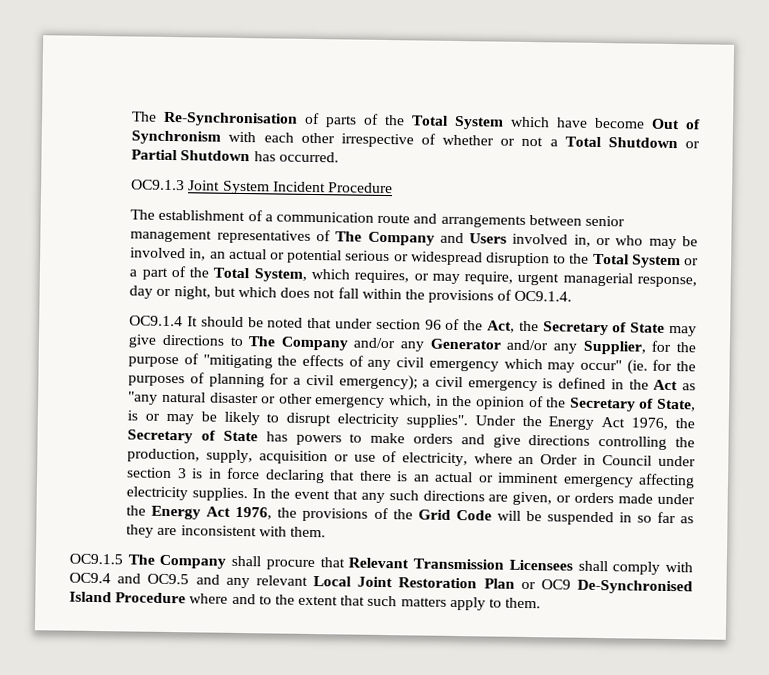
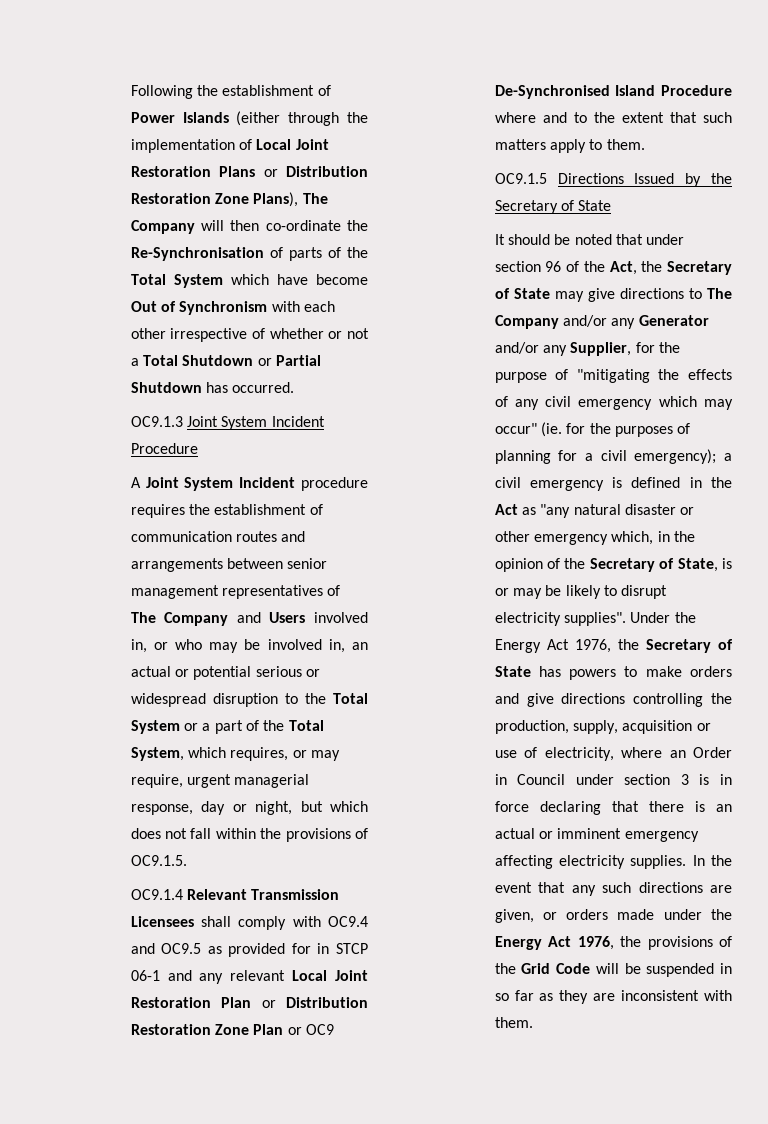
[131,111,158,122] The -> [130,85,331,99] [130,111,368,126] [130,139,329,153] [130,166,368,177] [130,192,328,207] [130,220,368,234] Following the establishment of Power Islands (either through the implementation of Local Joint Restoration Plans or Distribution Restoration Zone Plans), The Company will then co-ordinate the
[130,209,411,224] The establishment of a communication route -> [130,477,368,491] [130,504,323,518] [130,531,278,542] A Joint System Incident procedure requires the establishment of communication routes
[514,290,573,302] OC9.1.4. -> [130,855,187,866] OC9.1.5.
(184, 321) none -> [187,889,340,900] [130,916,368,930] [130,943,368,957] [130,970,368,984] [130,997,368,1008] [130,1024,334,1035] [494,85,732,99] [494,112,732,123] [494,139,645,153] [494,173,732,187] [494,200,612,214] Relevant Transmission Licensees shall comply with OC9.4 and OC9.5 as provided for in STCP 06-1 and any relevant Local Joint Restoration Plan or Distribution Restoration Zone Plan or OC9 De-Synchronised Island Procedure where and to the extent that such matters apply to them. // OC9.1.5 Directions Issued by the Secretary of State //
[69,553,694,575] [69,572,693,595] [69,591,542,611] // OC9.1.5 The Company shall procure that Relevant Transmission Licensees shall comply with OC9.4 and OC9.5 and any relevant Local Joint Restoration Plan or OC9 De-Synchronised Island Procedure where and to the extent that such matters apply to them. -> (533, 1022) none

